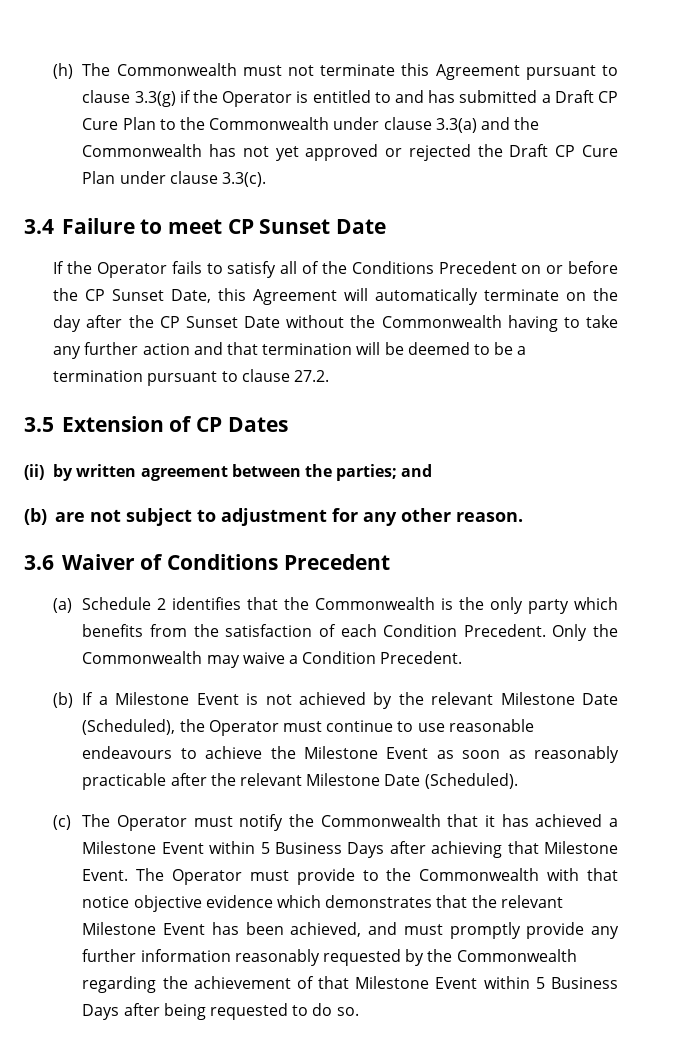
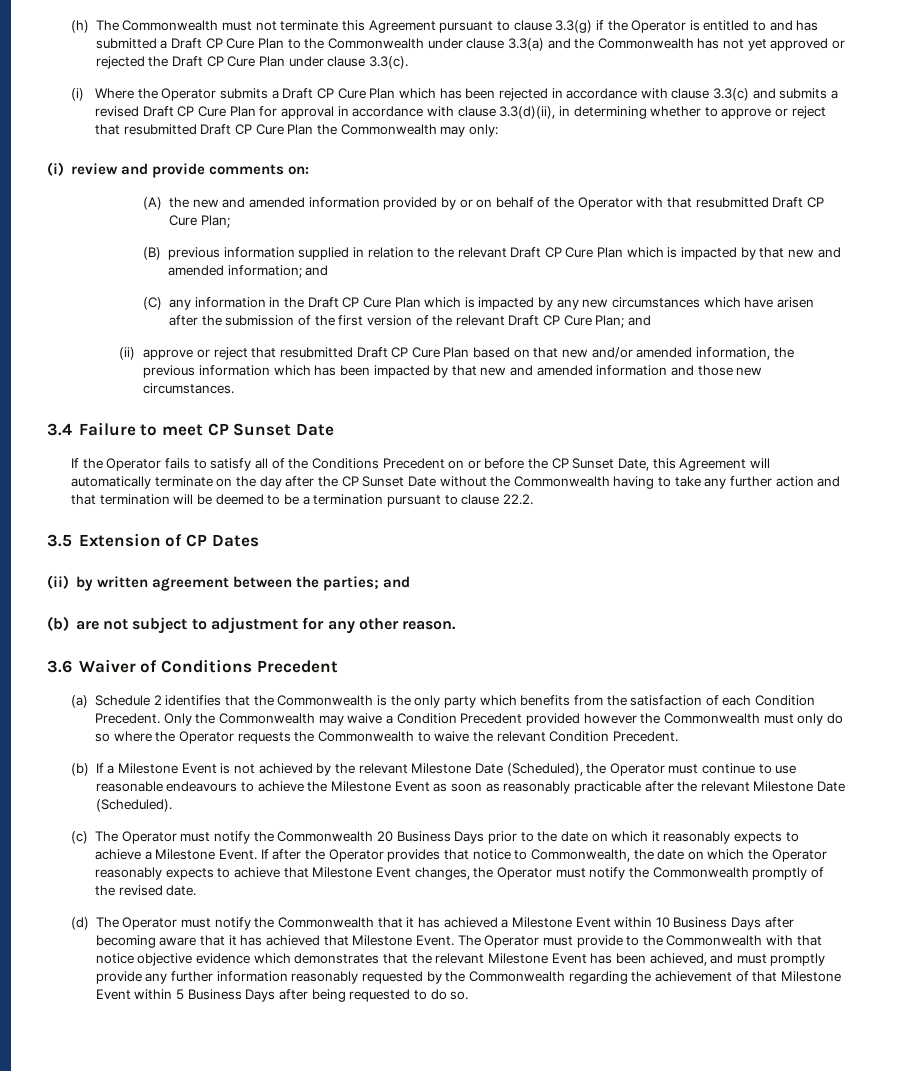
(266, 179) none -> [71,88,839,101] [95,106,826,119] [95,124,498,137] [47,162,310,178] [143,197,824,210] [169,215,230,228] [143,247,841,260] [168,265,329,278] [143,297,814,310] [169,315,652,328] [119,347,794,360] [143,365,763,378] [143,383,235,394] // (i) Where the Operator submits a Draft CP Cure Plan which has been rejected in accordance with clause 3.3(c) and submits a revised Draft CP Cure Plan for approval in accordance with clause 3.3(d)(ii), in determining whether to approve or reject that resubmitted Draft CP Cure Plan the Commonwealth may only: // (i) review and provide comments on: // (A) the new and amended information provided by or on behalf of the Operator with that resubmitted Draft CP Cure Plan; // (B) previous information supplied in relation to the relevant Draft CP Cure Plan which is impacted by that new and amended information; and // (C) any information in the Draft CP Cure Plan which is impacted by any new circumstances which have arisen after the submission of the first version of the relevant Draft CP Cure Plan; and // (ii) approve or reject that resubmitted Draft CP Cure Plan based on that new and/or amended information, the previous information which has been impacted by that new and amended information and those new circumstances.
[293,370,329,382] 27.2. -> [502,494,533,505] 22.2.
(377, 657) none -> [460,713,843,726] [95,731,610,744] Precedent provided however the Commonwealth must only do so where the Operator requests the Commonwealth to waive the relevant Condition
(441, 820) none -> [377,831,799,844] [95,849,827,862] [95,867,824,880] [95,885,197,896] [71,917,375,930] 20 Business Days prior to the date on which it reasonably expects to achieve a Milestone Event. If after the Operator provides that notice to Commonwealth, the date on which the Operator reasonably expects to achieve that Milestone Event changes, the Operator must notify the Commonwealth promptly of the revised date. // (d) The Operator must notify the Commonwealth
[260,841,503,858] 5 Business Days after achieving -> [655,917,794,930] [95,935,321,948] 10 Business Days after becoming aware that it has achieved

